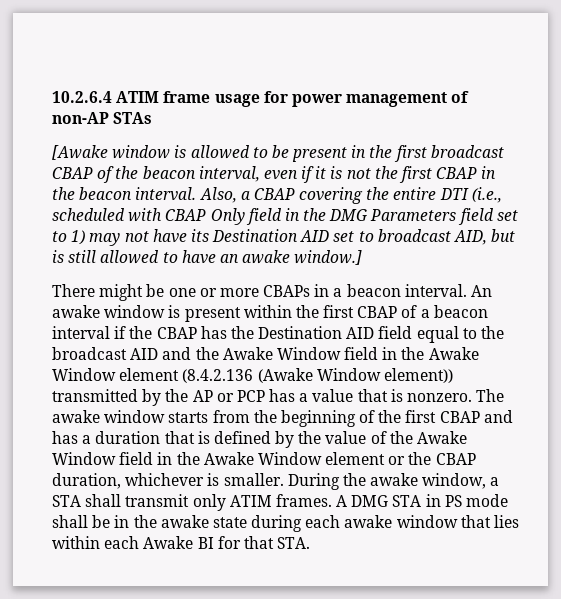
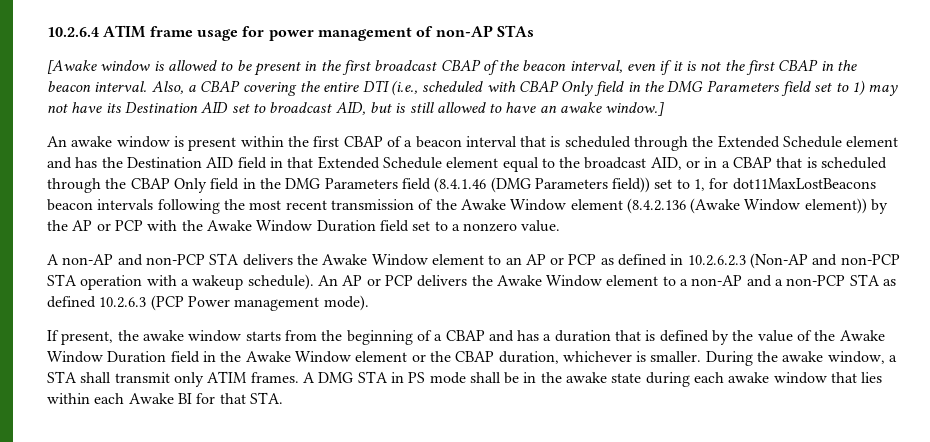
[52,284,467,301] There might be one or more CBAPs in a beacon interval. -> (665, 109) none
[114,326,197,339] if the CBAP -> [520,135,899,151] [47,157,72,169] that is scheduled through the Extended Schedule element and
[416,326,505,343] [52,347,398,360] equal to the broadcast AID and the Awake Window field in -> [269,156,888,172] [47,177,876,193] [47,199,434,214] in that Extended Schedule element equal to the broadcast AID, or in a CBAP that is scheduled through the CBAP Only field in the DMG Parameters field (8.4.1.46 (DMG Parameters field)) set to 1, for dot11MaxLostBeacons beacon intervals following the most recent transmission of
[52,389,138,402] transmitted -> (867, 206) none
[269,389,505,402] has a value that is nonzero. The -> [147,220,561,232] [47,253,900,269] [47,274,897,290] [47,295,369,311] [47,330,139,345] with the Awake Window Duration field set to a nonzero value. // A non-AP and non-PCP STA delivers the Awake Window element to an AP or PCP as defined in 10.2.6.2.3 (Non-AP and non-PCP STA operation with a wakeup schedule). An AP or PCP delivers the Awake Window element to a non-AP and a non-PCP STA as defined 10.2.6.3 (PCP Power management mode). // If present, the
[378,410,437,423] the first -> [434,334,443,341] a
(116, 458) none -> [107,351,167,363] Duration

